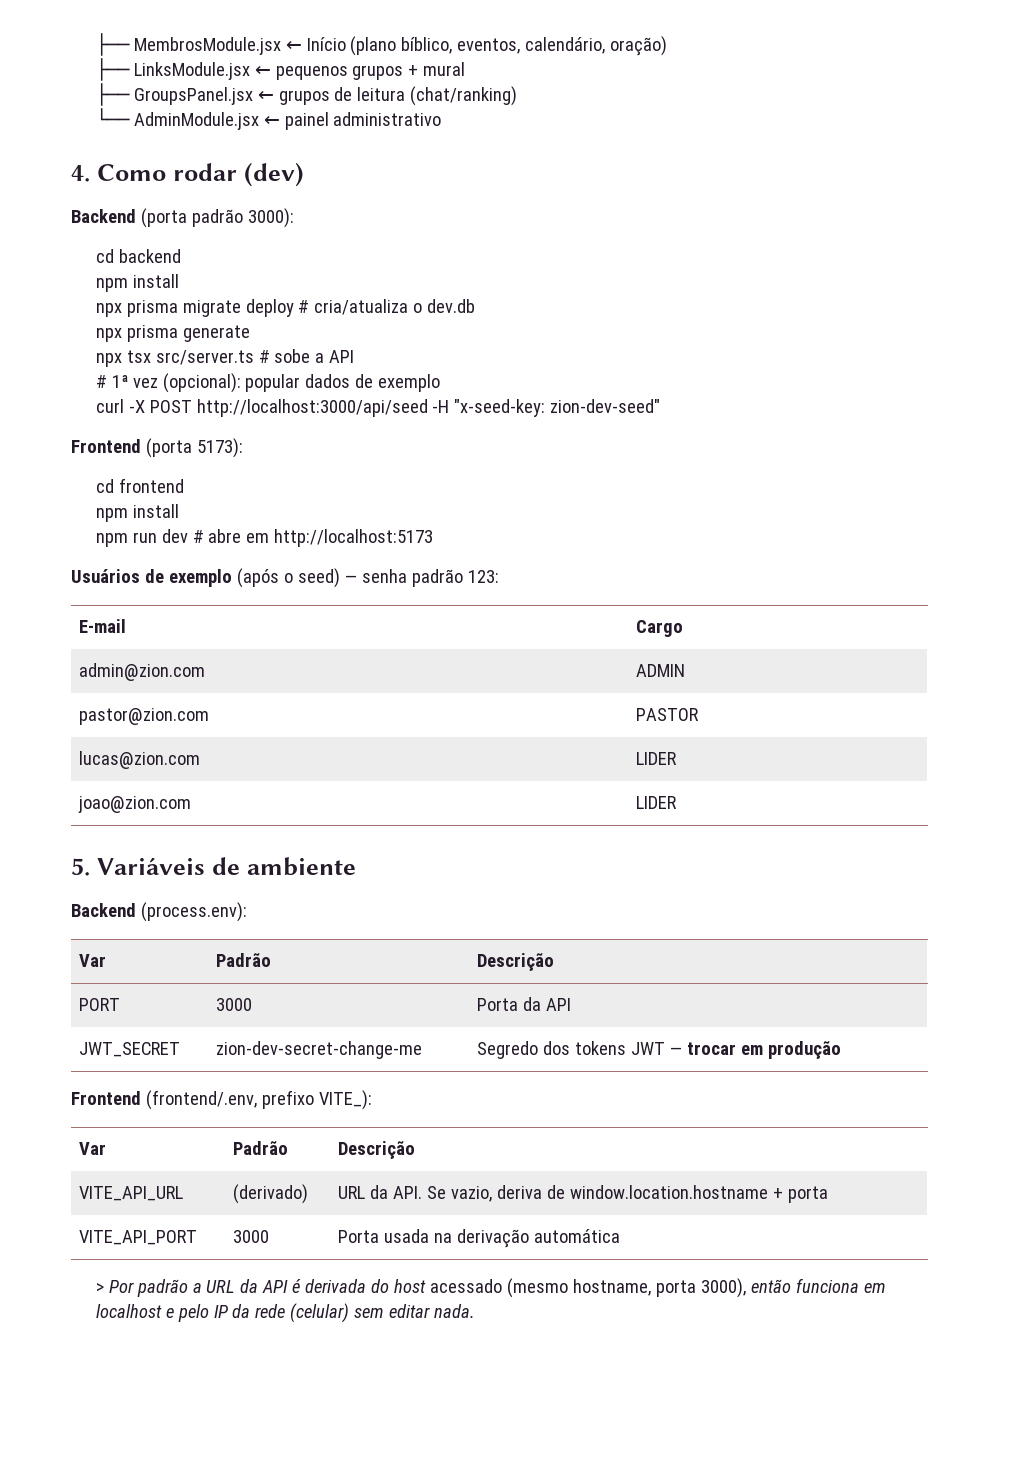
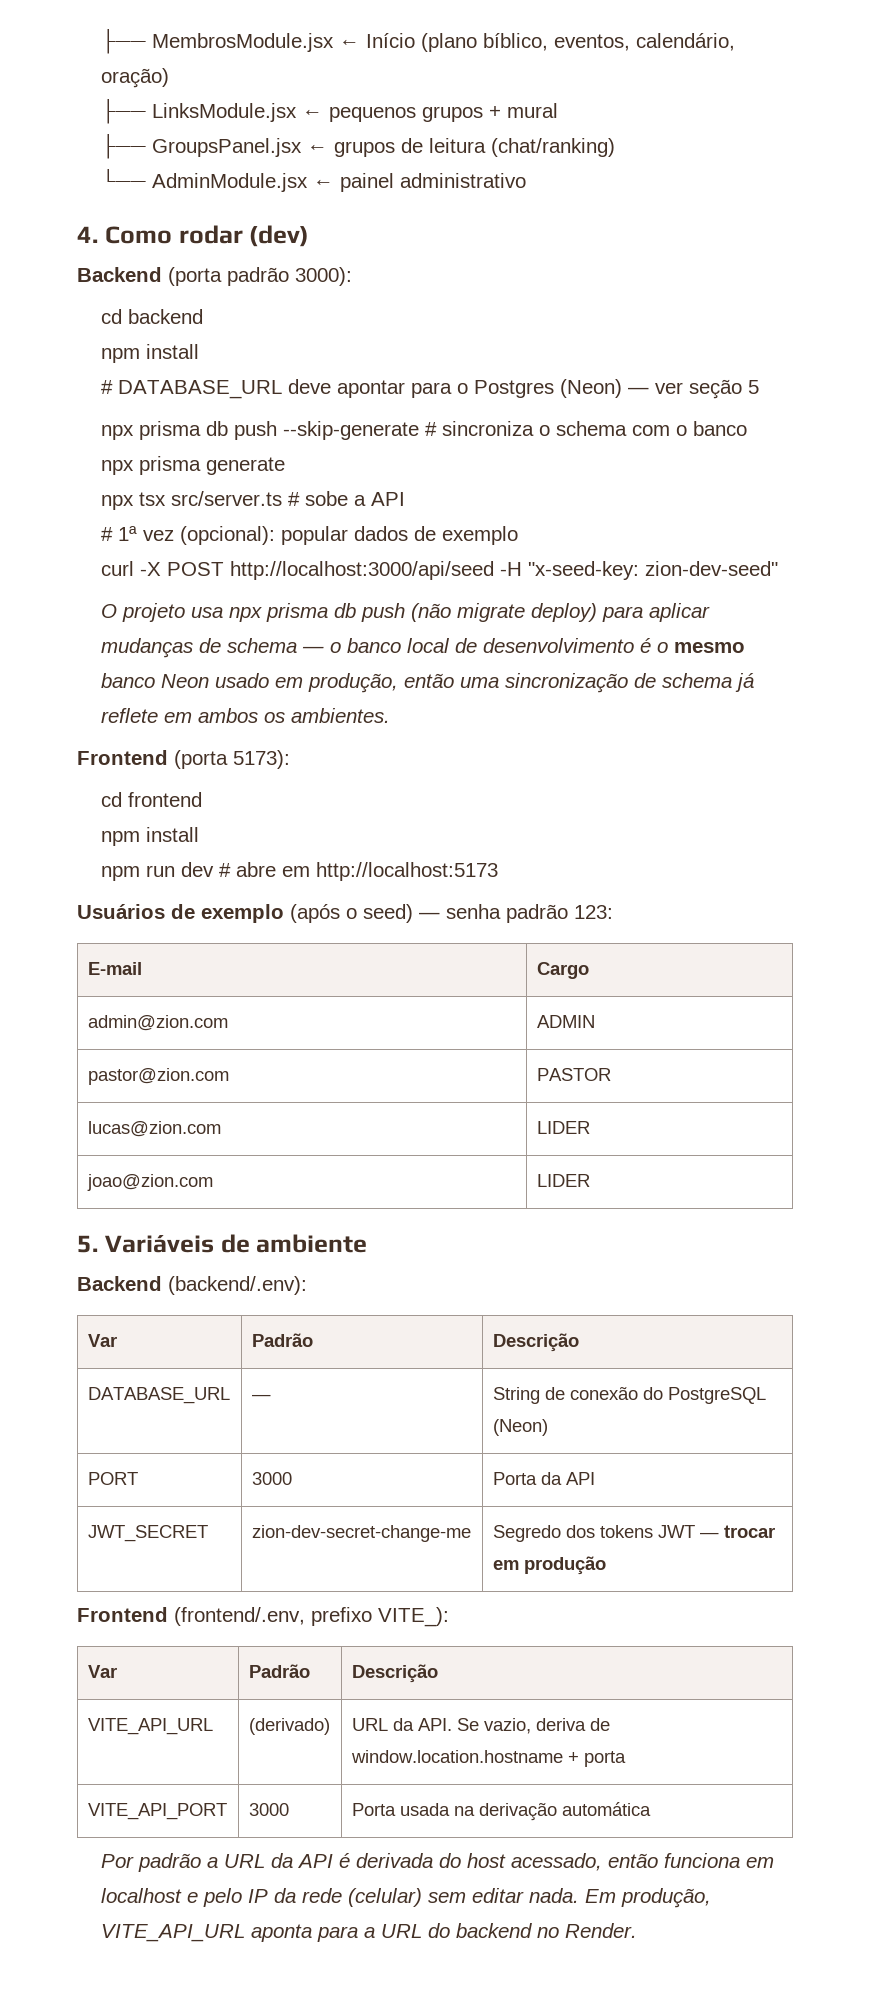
[95,299,476,317] npx prisma migrate deploy # cria/atualiza o dev.db -> [101,379,760,399] [101,421,748,440] # DATABASE_URL deve apontar para o Postgres (Neon) — ver seção 5 // npx prisma db push --skip-generate # sincroniza o schema com o banco
(661, 406) none -> [101,603,711,622] [101,638,746,658] [101,673,755,693] [101,708,391,723] // O projeto usa npx prisma db push (não migrate deploy) para aplicar mudanças de schema — o banco local de desenvolvimento é o mesmo banco Neon usado em produção, então uma sincronização de schema já reflete em ambos os ambientes.
[140,902,247,922] [78,954,106,967] [215,953,271,967] [476,953,554,971] (process.env): // Var | Padrão | Descrição -> [168,1276,307,1295] [87,1334,117,1347] [251,1333,313,1347] [492,1333,579,1352] [87,1387,230,1404] [251,1394,271,1400] [492,1386,766,1404] [492,1419,548,1436] (backend/.env): // Var | Padrão | Descrição // DATABASE_URL | — | String de conexão do PostgreSQL (Neon)
[95,1283,104,1293] > -> (651, 1809) none
[430,1278,747,1298] acessado (mesmo hostname, porta 3000), -> [511,1853,603,1871] acessado,
(476, 1311) none -> [585,1888,712,1908] [101,1923,638,1942] Em produção, VITE_API_URL aponta para a URL do backend no Render.

